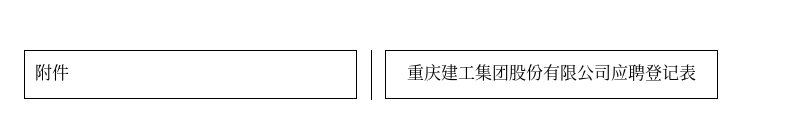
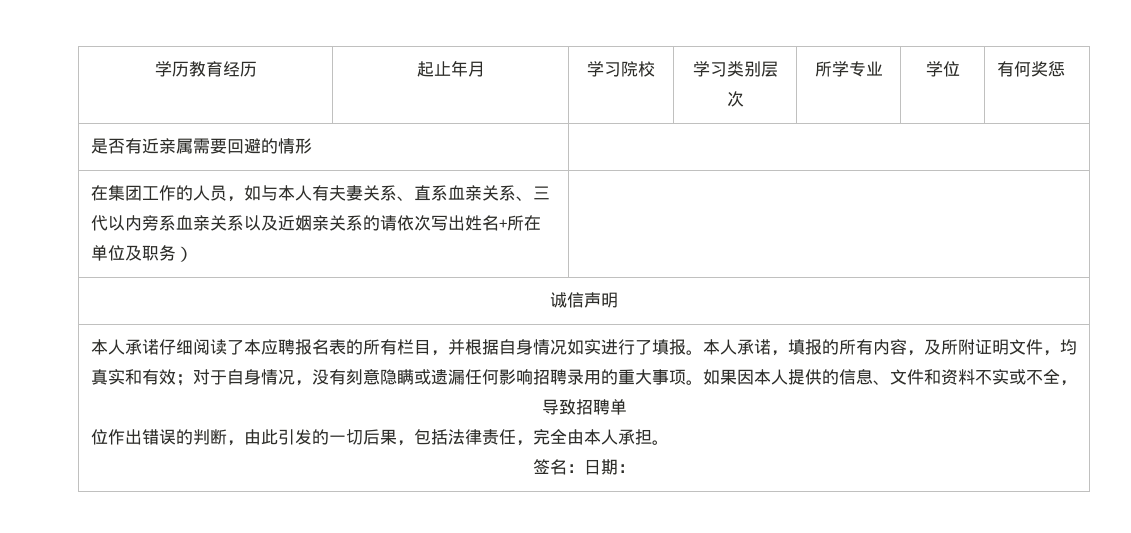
[35,64,70,81] [407,64,696,82] 附件 // 重庆建工集团股份有限公司应聘登记表 -> [154,61,257,77] [416,60,485,77] [587,61,655,77] [692,61,778,77] [726,91,744,107] [814,61,883,77] [925,61,960,77] [996,61,1065,77] [90,138,312,154] [90,185,550,202] [90,215,541,231] [90,245,193,262] [550,292,618,308] [91,339,1077,356] [91,369,1077,386] [541,399,627,415] [90,429,669,446] [533,459,635,475] 学历教育经历 | 起止年月 | 学习院校 | 学习类别层次 | 所学专业 | 学位 | 有何奖惩 // 是否有近亲属需要回避的情形 | // 在集团工作的人员，如与本人有夫妻关系、直系血亲关系、三代以内旁系血亲关系以及近姻亲关系的请依次写出姓名+所在单位及职务） | // 诚信声明 // 本人承诺仔细阅读了本应聘报名表的所有栏目，并根据自身情况如实进行了填报。本人承诺，填报的所有内容，及所附证明文件，均真实和有效；对于自身情况，没有刻意隐瞒或遗漏任何影响招聘录用的重大事项。如果因本人提供的信息、文件和资料不实或不全，导致招聘单 // 位作出错误的判断，由此引发的一切后果，包括法律责任，完全由本人承担。 // 签名：日期：

